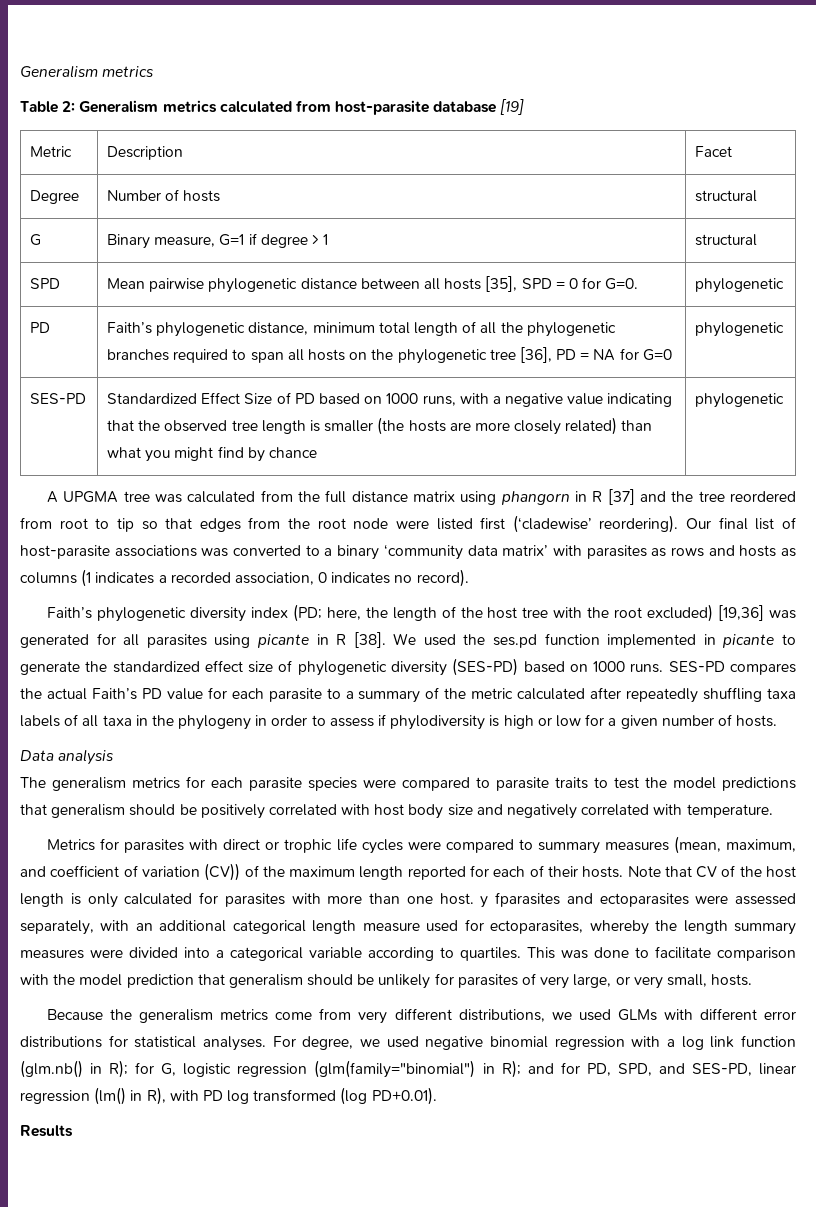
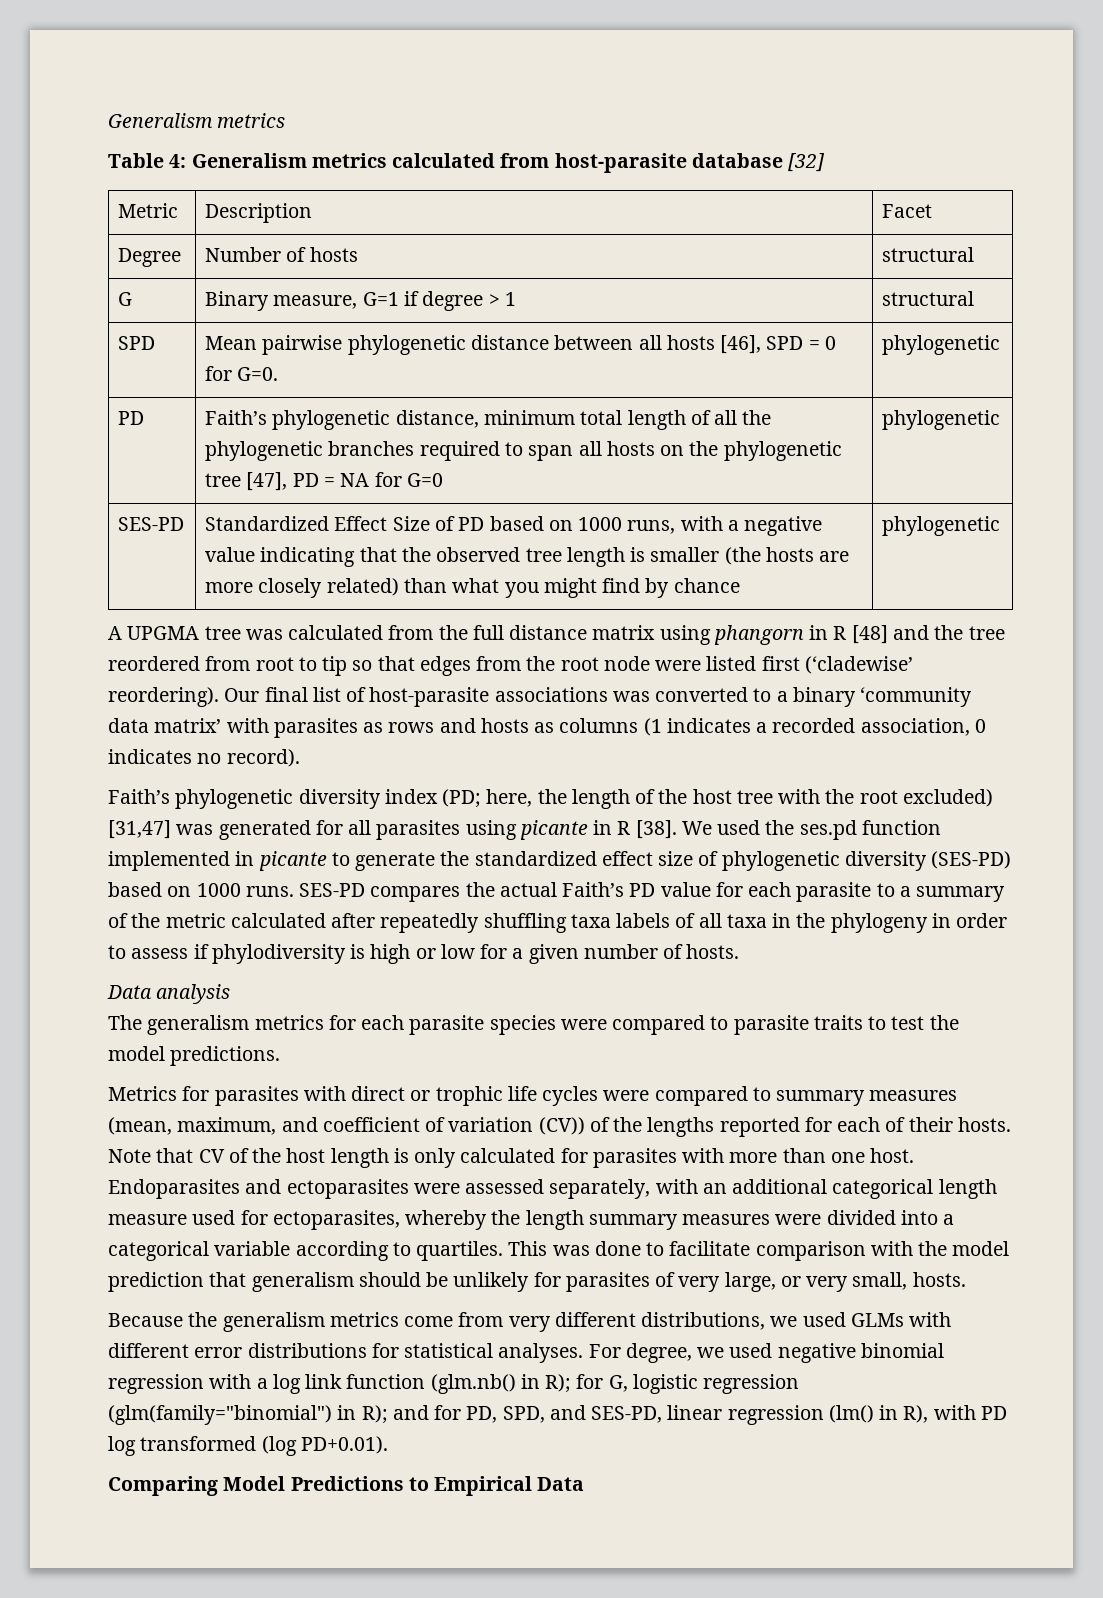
[62,101,76,112] 2: -> [169,154,187,168] 4:
[500,99,525,115] [19] -> [788,153,826,172] [32]
[485,276,518,292] [35], -> [720,335,762,354] [46],
[519,347,552,363] [36], -> [246,472,288,491] [47],
[607,489,635,505] [37] -> [851,625,888,644] [48]
[718,605,765,621] [19,36] -> [108,820,171,839] [31,47]
[722,777,796,791] [20,804,773,819] predictions that generalism should be positively correlated with host body size and negatively correlated with temperature. -> [170,1046,281,1066] predictions.
[289,866,404,880] maximum length -> [647,1117,715,1137] lengths
[480,892,560,908] y fparasites -> [108,1179,240,1199] Endoparasites
[20,1125,73,1137] Results -> [108,1476,585,1496] Comparing Model Predictions to Empirical Data

